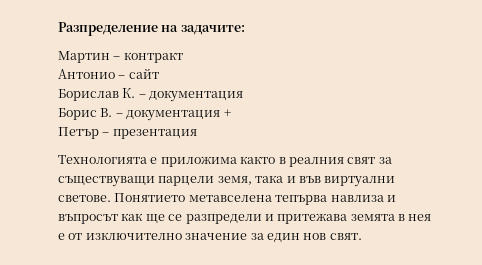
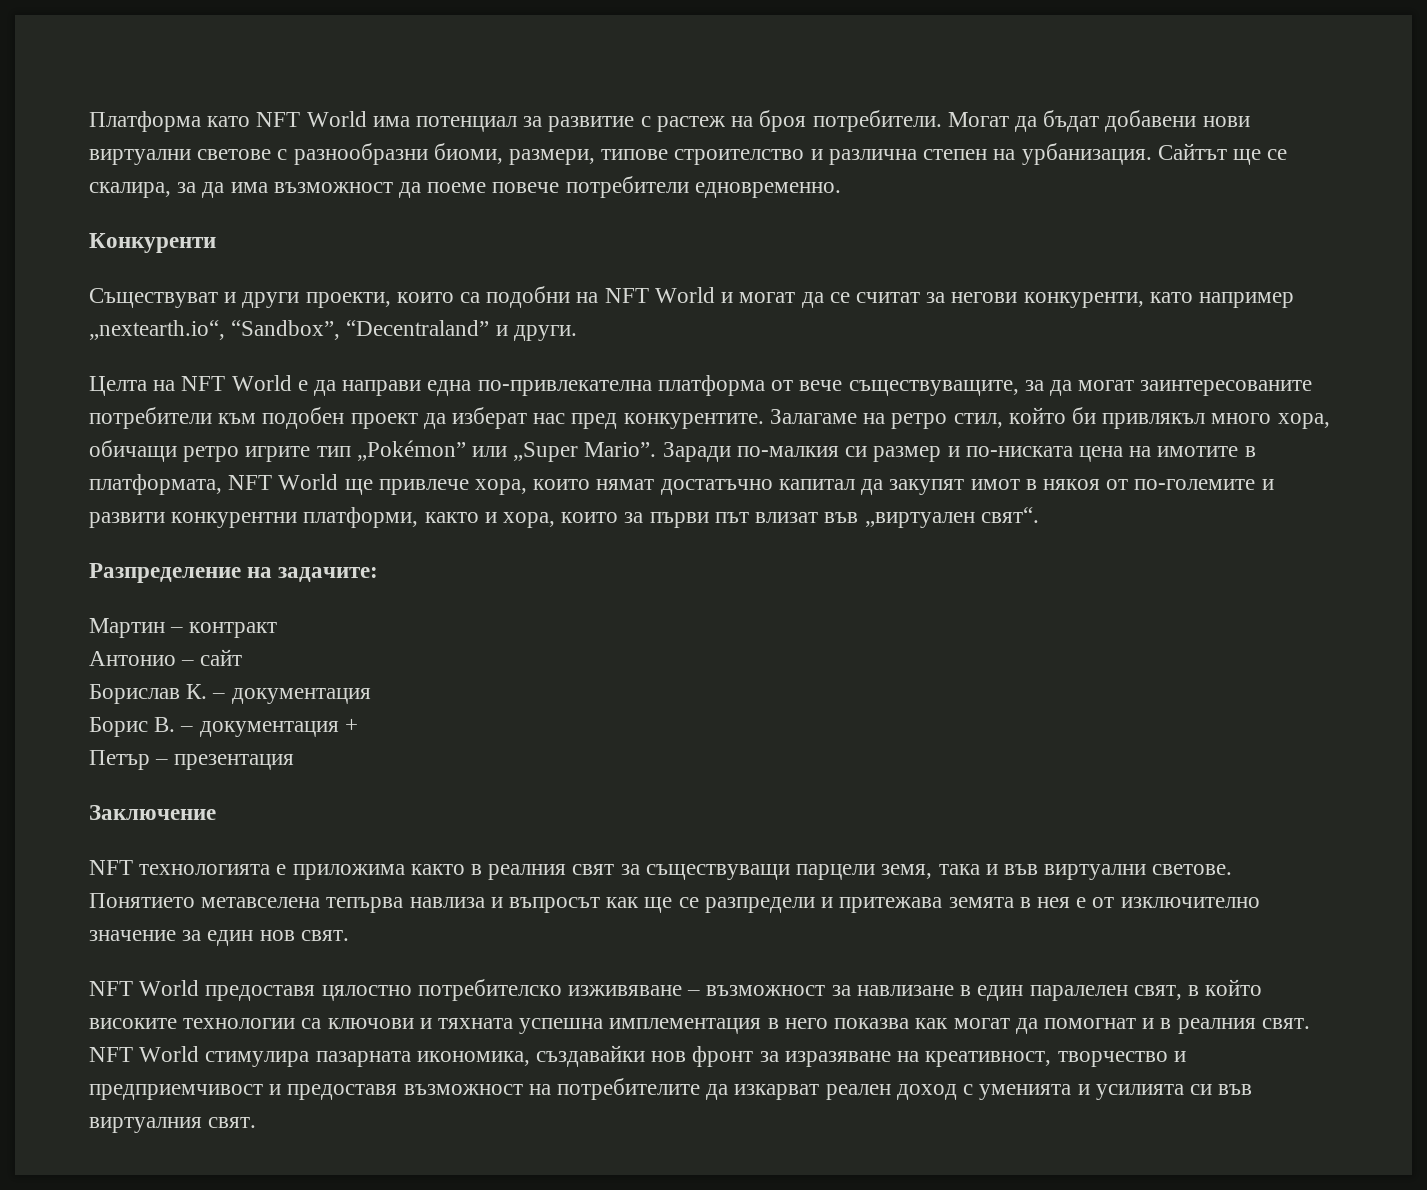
(58, 29) none -> [89,110,1250,132] [89,143,1288,165] [89,176,841,198] [89,233,216,253] [89,286,1294,308] [89,320,577,341] [89,375,1313,396] [89,407,1330,429] [89,440,1256,462] [89,474,1274,495] [89,507,1039,528] Платформа като NFT World има потенциал за развитие с растеж на броя потребители. Могат да бъдат добавени нови виртуални светове с разнообразни биоми, размери, типове строителство и различна степен на урбанизация. Сайтът ще се скалира, за да има възможност да поеме повече потребители едновременно. // Конкуренти // Съществуват и други проекти, които са подобни на NFT World и могат да се считат за негови конкуренти, като например „nextearth.io“, “Sandbox”, “Decentraland” и други. // Целта на NFT World е да направи една по-привлекателна платформа от вече съществуващите, за да могат заинтересованите потребители към подобен проект да изберат нас пред конкурентите. Залагаме на ретро стил, който би привлякъл много хора, обичащи ретро игрите тип „Pokémon” или „Super Mario”. Заради по-малкия си размер и по-ниската цена на имотите в платформата, NFT World ще привлече хора, които нямат достатъчно капитал да закупят имот в някоя от по-големите и развити конкурентни платформи, както и хора, които за първи път влизат във „виртуален свят“. //
[58,155,147,164] Технологията -> [89,805,216,820] [89,860,271,875] Заключение // NFT технологията
(362, 236) none -> [89,979,1263,1001] [89,1018,1310,1034] [89,1045,1186,1067] [89,1078,1253,1100] [89,1117,257,1133] // NFT World предоставя цялостно потребителско изживяване – възможност за навлизане в един паралелен свят, в който високите технологии са ключови и тяхната успешна имплементация в него показва как могат да помогнат и в реалния свят. NFT World стимулира пазарната икономика, създавайки нов фронт за изразяване на креативност, творчество и предприемчивост и предоставя възможност на потребителите да изкарват реален доход с уменията и усилията си във виртуалния свят.

